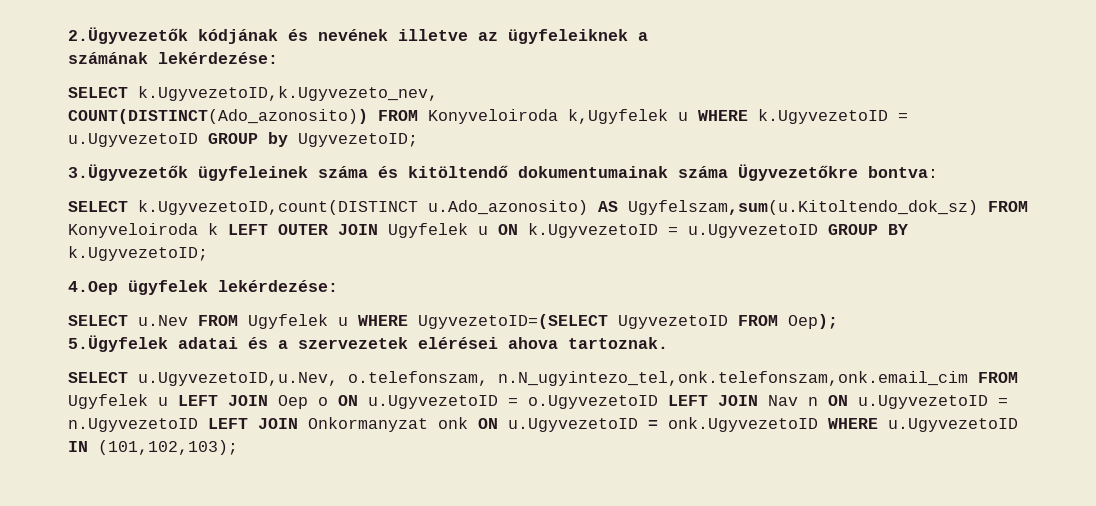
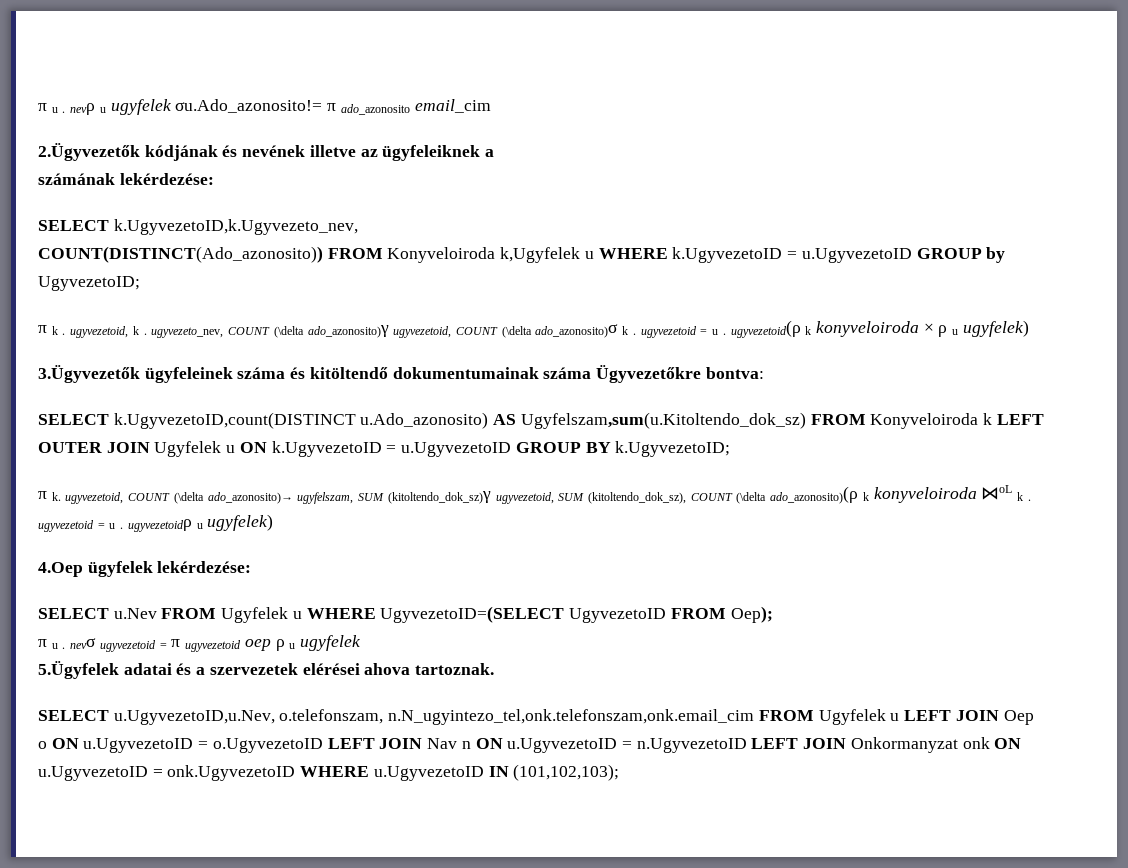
(68, 35) none -> [38,99,491,115] π u . nevρ u ugyfelek σu.Ado_azonosito!= π ado_azonosito email_cim //
(418, 140) none -> [38,320,1029,338] // π k . ugyvezetoid, k . ugyvezeto_nev, COUNT (\delta ado_azonosito)γ ugyvezetoid, COUNT (\delta ado_azonosito)σ k . ugyvezetoid = u . ugyvezetoid(ρ k konyveloiroda × ρ u ugyfelek)
(208, 253) none -> [38,485,1031,504] [38,514,274,532] // π k. ugyvezetoid, COUNT (\delta ado_azonosito)→ ugyfelszam, SUM (kitoltendo_dok_sz)γ ugyvezetoid, SUM (kitoltendo_dok_sz), COUNT (\delta ado_azonosito)(ρ k konyveloiroda ⋈oL k . ugyvezetoid = u . ugyvezetoidρ u ugyfelek)
(838, 321) none -> [38,635,361,652] // π u . nevσ ugyvezetoid = π ugyvezetoid oep ρ u ugyfelek

